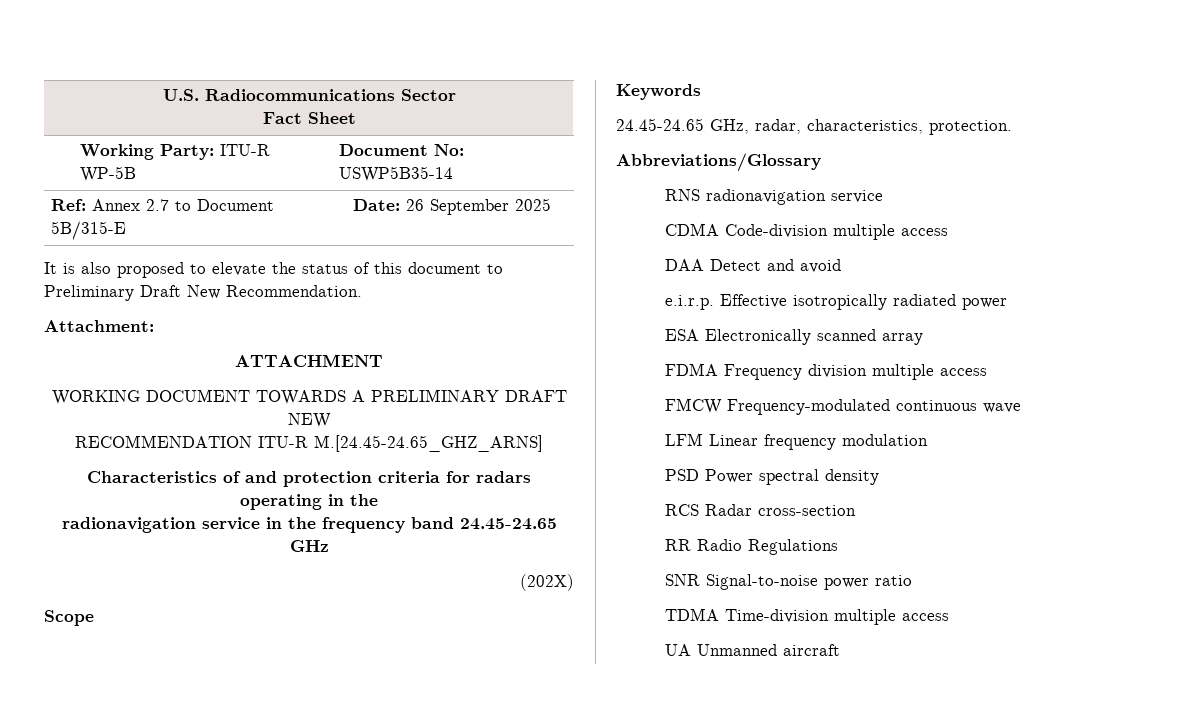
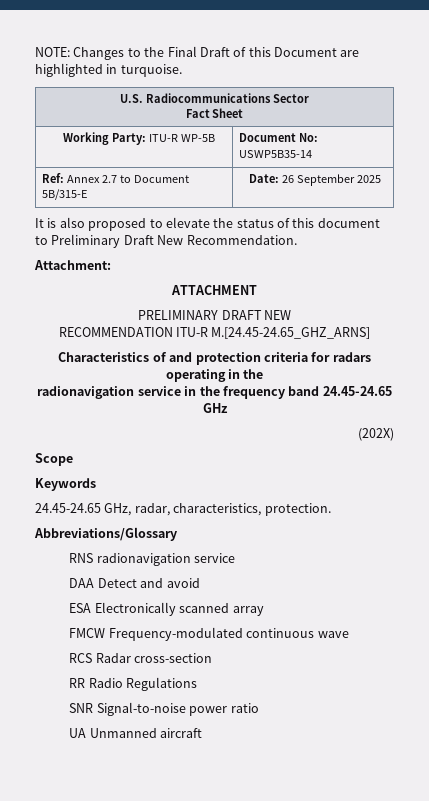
(162, 95) none -> [35,46,360,60] [35,63,182,77] NOTE: Changes to the Final Draft of this Document are highlighted in turquoise. //
[51,389,365,405] WORKING DOCUMENT TOWARDS A -> (257, 290) none
[664,223,948,240] // CDMA Code-division multiple access -> (236, 558) none
[664,294,1007,310] // e.i.r.p. Effective isotropically radiated power -> (200, 583) none
[664,363,987,380] // FDMA Frequency division multiple access -> (264, 611) none
[664,433,928,450] [664,469,879,485] // LFM Linear frequency modulation // PSD Power spectral density -> (349, 634) none
[664,608,949,625] // TDMA Time-division multiple access -> (259, 708) none

